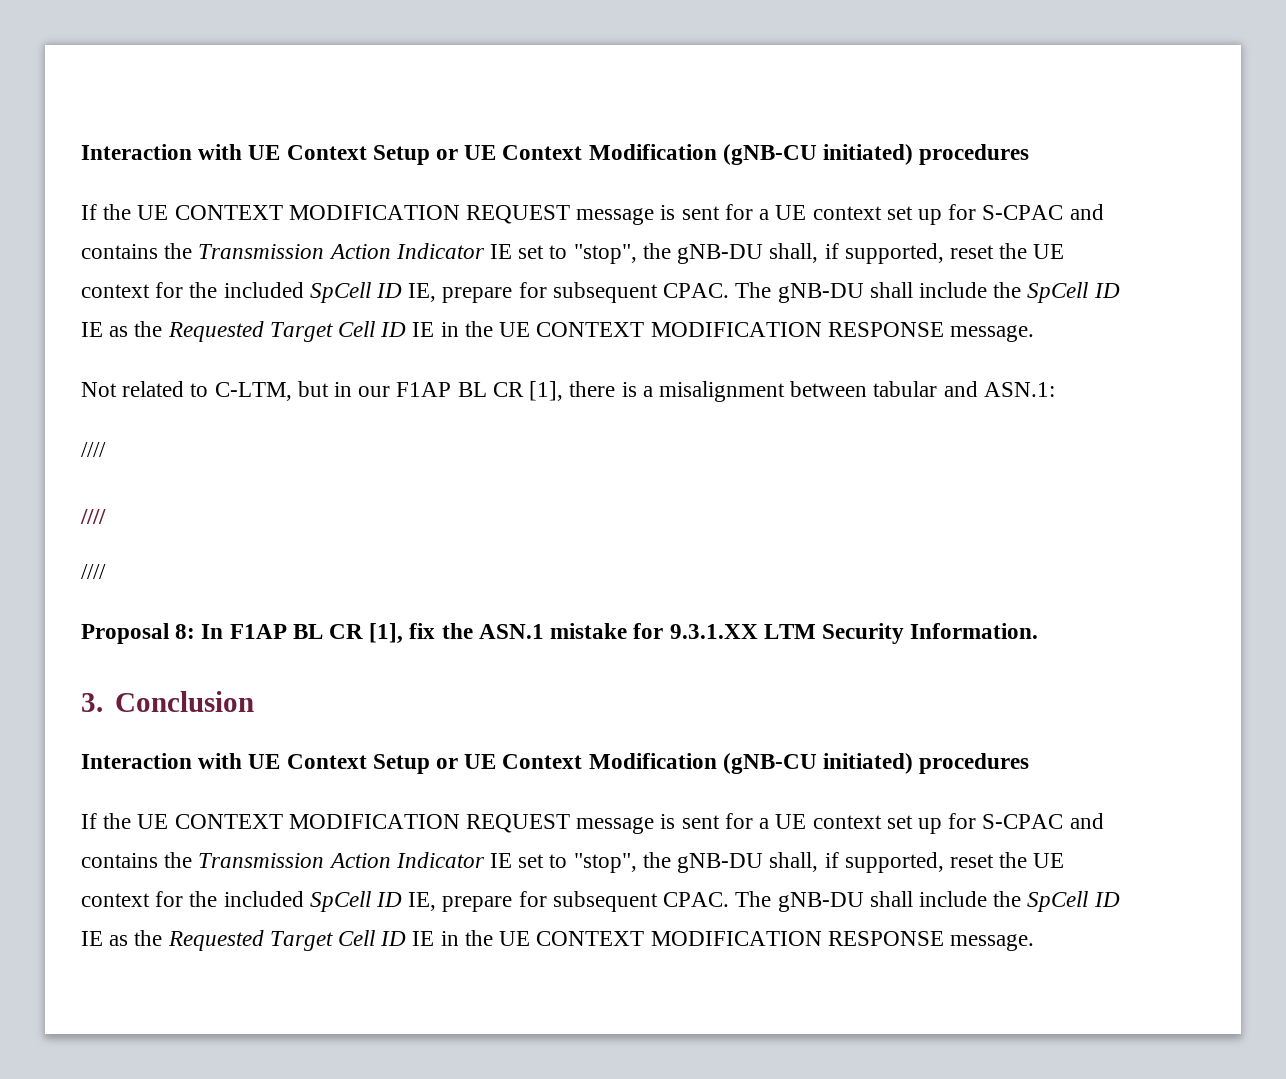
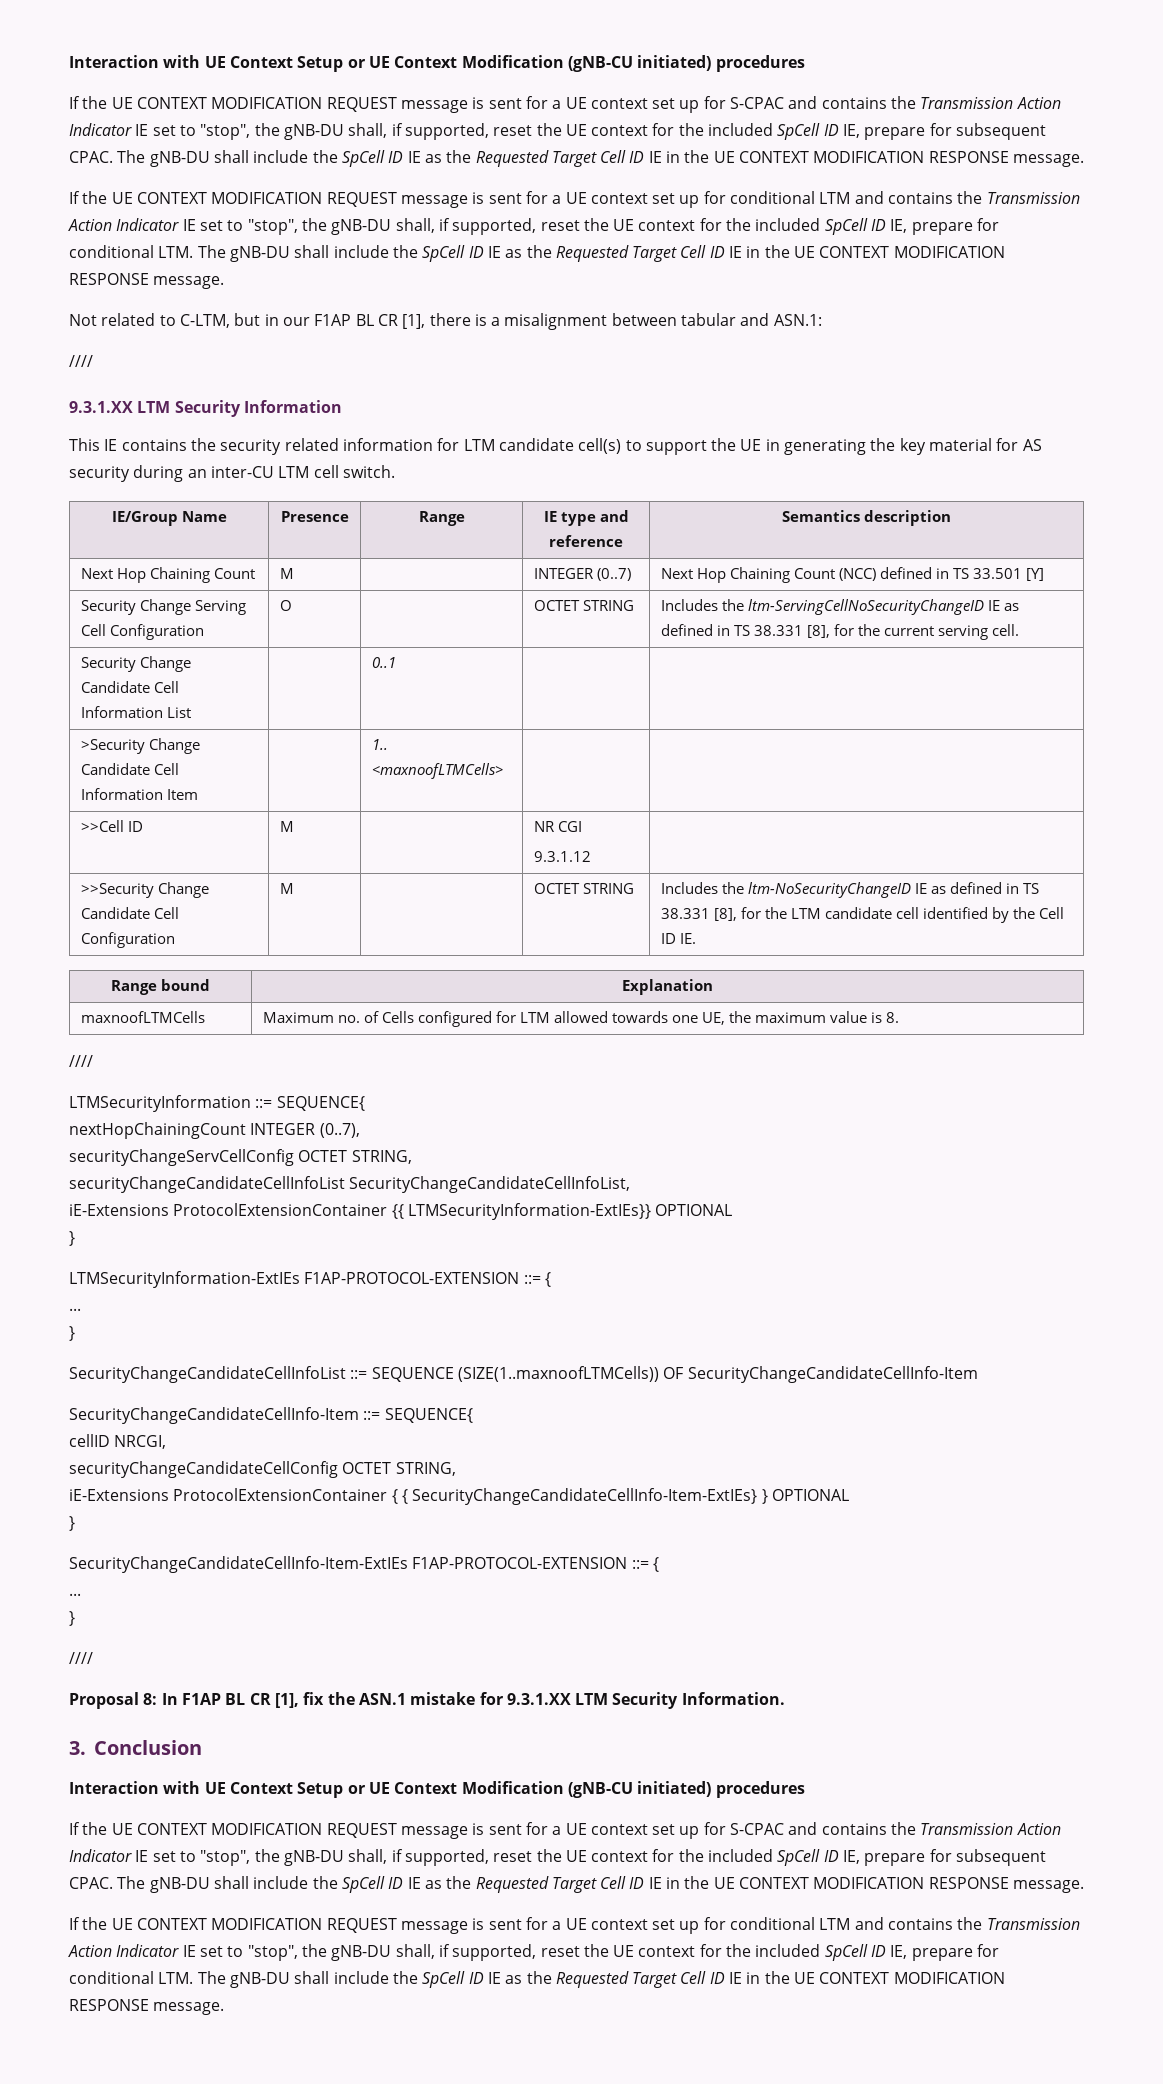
(1034, 333) none -> [69,191,1080,208] [68,218,1000,235] [69,245,1005,262] [69,273,225,289] // If the UE CONTEXT MODIFICATION REQUEST message is sent for a UE context set up for conditional LTM and contains the Transmission Action Indicator IE set to "stop", the gNB-DU shall, if supported, reset the UE context for the included SpCell ID IE, prepare for conditional LTM. The gNB-DU shall include the SpCell ID IE as the Requested Target Cell ID IE in the UE CONTEXT MODIFICATION RESPONSE message.
[80,509,106,524] //// -> [69,400,342,417] [69,438,1042,455] [69,465,395,482] [111,511,227,526] [280,511,349,522] [418,511,465,526] [543,510,629,526] [549,535,623,547] [781,510,951,526] [80,567,255,583] [279,568,294,579] [533,568,631,581] [660,567,1044,583] [80,599,246,615] [80,624,204,640] [279,600,292,611] [533,600,634,611] [660,599,1019,615] [660,624,1019,640] [80,656,191,672] [80,681,179,693] [80,706,191,718] [371,657,396,668] [80,738,200,754] [80,763,179,775] [80,788,198,800] [371,739,388,750] [371,763,503,779] [80,820,143,832] [279,821,294,832] [533,821,582,832] [533,851,591,862] [80,882,209,898] [80,907,179,919] [80,932,175,948] [279,883,294,894] [533,883,634,894] [660,882,1039,898] [660,907,1064,923] [660,933,696,944] [111,979,210,995] [621,979,713,995] [80,1011,205,1023] [262,1011,899,1027] [69,1055,93,1067] [69,1095,365,1112] [69,1122,360,1139] [69,1149,412,1166] [69,1176,631,1193] [69,1203,733,1220] [69,1231,75,1246] [69,1271,551,1288] [69,1308,81,1311] [69,1326,75,1341] [69,1366,978,1383] [69,1407,473,1424] [69,1434,167,1449] [69,1461,456,1478] [69,1488,849,1505] [69,1516,75,1531] [69,1556,659,1573] [69,1593,81,1596] [69,1611,75,1626] 9.3.1.XX LTM Security Information // This IE contains the security related information for LTM candidate cell(s) to support the UE in generating the key material for AS security during an inter-CU LTM cell switch. // IE/Group Name | Presence | Range | IE type and reference | Semantics description // Next Hop Chaining Count | M | | INTEGER (0..7) | Next Hop Chaining Count (NCC) defined in TS 33.501 [Y] // Security Change Serving Cell Configuration | O | | OCTET STRING | Includes the ltm-ServingCellNoSecurityChangeID IE as defined in TS 38.331 [8], for the current serving cell. // Security Change Candidate Cell Information List | | 0..1 | | // >Security Change Candidate Cell Information Item | | 1.. <maxnoofLTMCells> | | // >>Cell ID | M | | NR CGI // 9.3.1.12 | // >>Security Change Candidate Cell Configuration | M | | OCTET STRING | Includes the ltm-NoSecurityChangeID IE as defined in TS 38.331 [8], for the LTM candidate cell identified by the Cell ID IE. // Range bound | Explanation // maxnoofLTMCells | Maximum no. of Cells configured for LTM allowed towards one UE, the maximum value is 8. // //// // LTMSecurityInformation ::= SEQUENCE{ // nextHopChainingCount INTEGER (0..7), // securityChangeServCellConfig OCTET STRING, // securityChangeCandidateCellInfoList SecurityChangeCandidateCellInfoList, // iE-Extensions ProtocolExtensionContainer {{ LTMSecurityInformation-ExtIEs}} OPTIONAL // } // LTMSecurityInformation-ExtIEs F1AP-PROTOCOL-EXTENSION ::= { // ... // } // SecurityChangeCandidateCellInfoList ::= SEQUENCE (SIZE(1..maxnoofLTMCells)) OF SecurityChangeCandidateCellInfo-Item // SecurityChangeCandidateCellInfo-Item ::= SEQUENCE{ // cellID NRCGI, // securityChangeCandidateCellConfig OCTET STRING, // iE-Extensions ProtocolExtensionContainer { { SecurityChangeCandidateCellInfo-Item-ExtIEs} } OPTIONAL // } // SecurityChangeCandidateCellInfo-Item-ExtIEs F1AP-PROTOCOL-EXTENSION ::= { // ... // }
(1034, 942) none -> [69,1917,1080,1934] [68,1944,1000,1961] [69,1971,1005,1988] [69,1999,225,2015] // If the UE CONTEXT MODIFICATION REQUEST message is sent for a UE context set up for conditional LTM and contains the Transmission Action Indicator IE set to "stop", the gNB-DU shall, if supported, reset the UE context for the included SpCell ID IE, prepare for conditional LTM. The gNB-DU shall include the SpCell ID IE as the Requested Target Cell ID IE in the UE CONTEXT MODIFICATION RESPONSE message.

